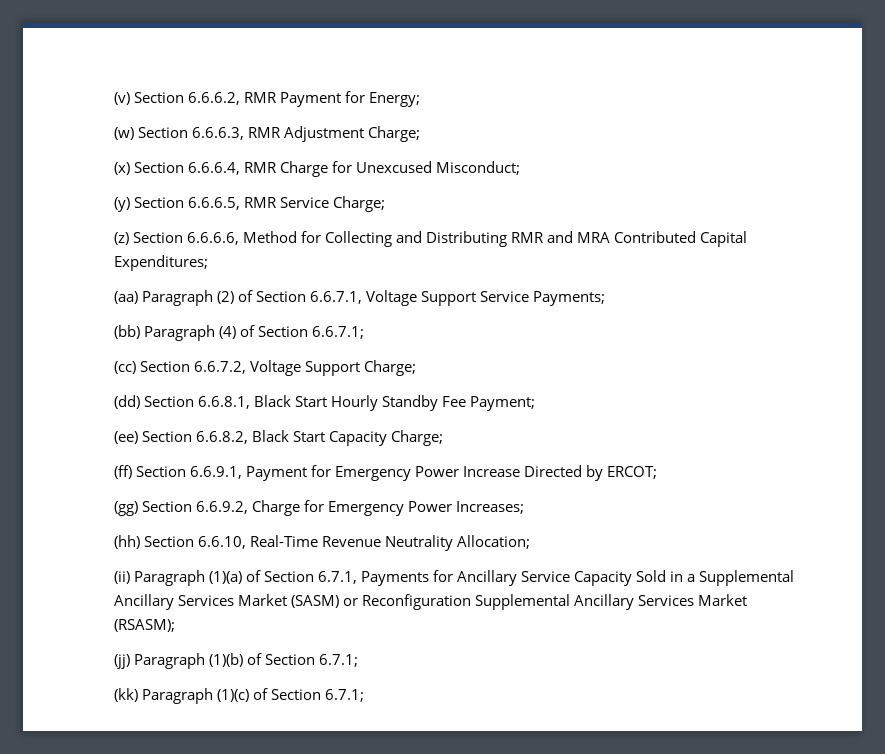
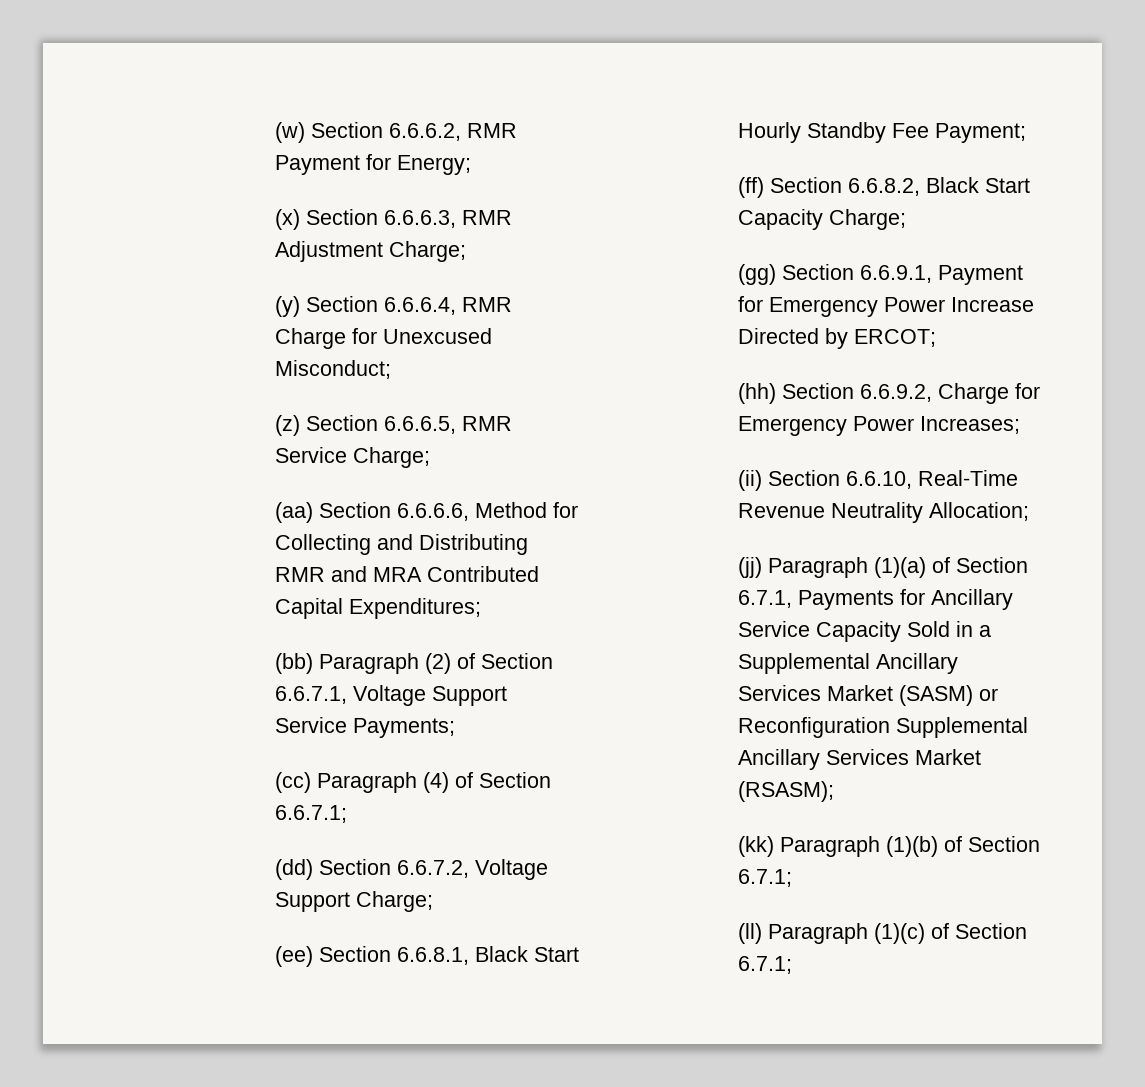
[113,92,130,105] (v) -> [275,122,306,143] (w)
[113,127,134,140] (w) -> [275,209,301,230] (x)
[113,162,130,175] (x) -> [275,296,301,317] (y)
[113,197,130,212] (y) -> [275,415,301,436] (z)
[113,232,129,245] (z) -> [275,502,314,523] (aa)
[113,291,138,304] (aa) -> [275,653,314,674] (bb)
[113,325,140,339] (bb) -> [275,772,312,793] (cc)
[113,361,136,374] (cc) -> [275,859,314,880] (dd)
[113,395,140,409] (dd) -> [275,946,314,967] (ee)
[113,431,138,444] (ee) -> [738,177,765,198] (ff)
[113,465,132,479] (ff) -> [738,264,777,285] (gg)
[113,501,138,516] (gg) -> [738,383,777,404] (hh)
[113,535,140,549] (hh) -> [738,470,763,491] (ii)
[113,571,130,584] (ii) -> [738,557,763,578] (jj)
[113,654,130,669] (jj) -> [738,836,775,857] (kk)
[113,688,138,702] (kk) -> [738,923,763,944] (ll)

